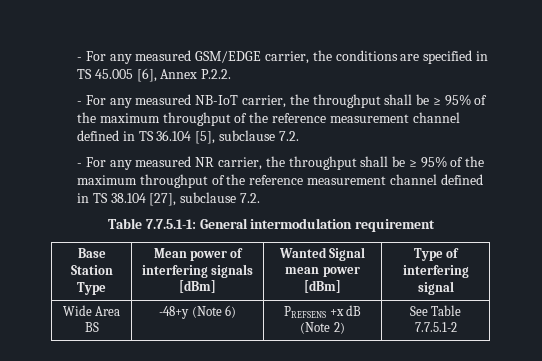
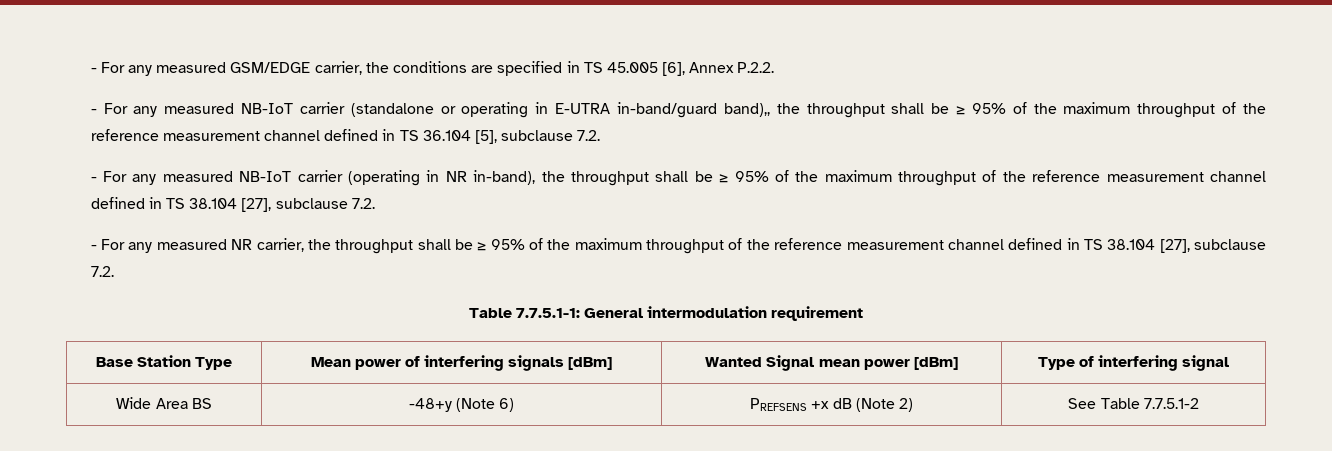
[241,95,286,108] carrier, -> [299,102,770,118] carrier (standalone or operating in E-UTRA in-band/guard band),,
(299, 136) none -> [90,170,1266,186] [90,197,375,212] // - For any measured NB-IoT carrier (operating in NR in-band), the throughput shall be ≥ 95% of the maximum throughput of the reference measurement channel defined in TS 38.104 [27], subclause 7.2.

